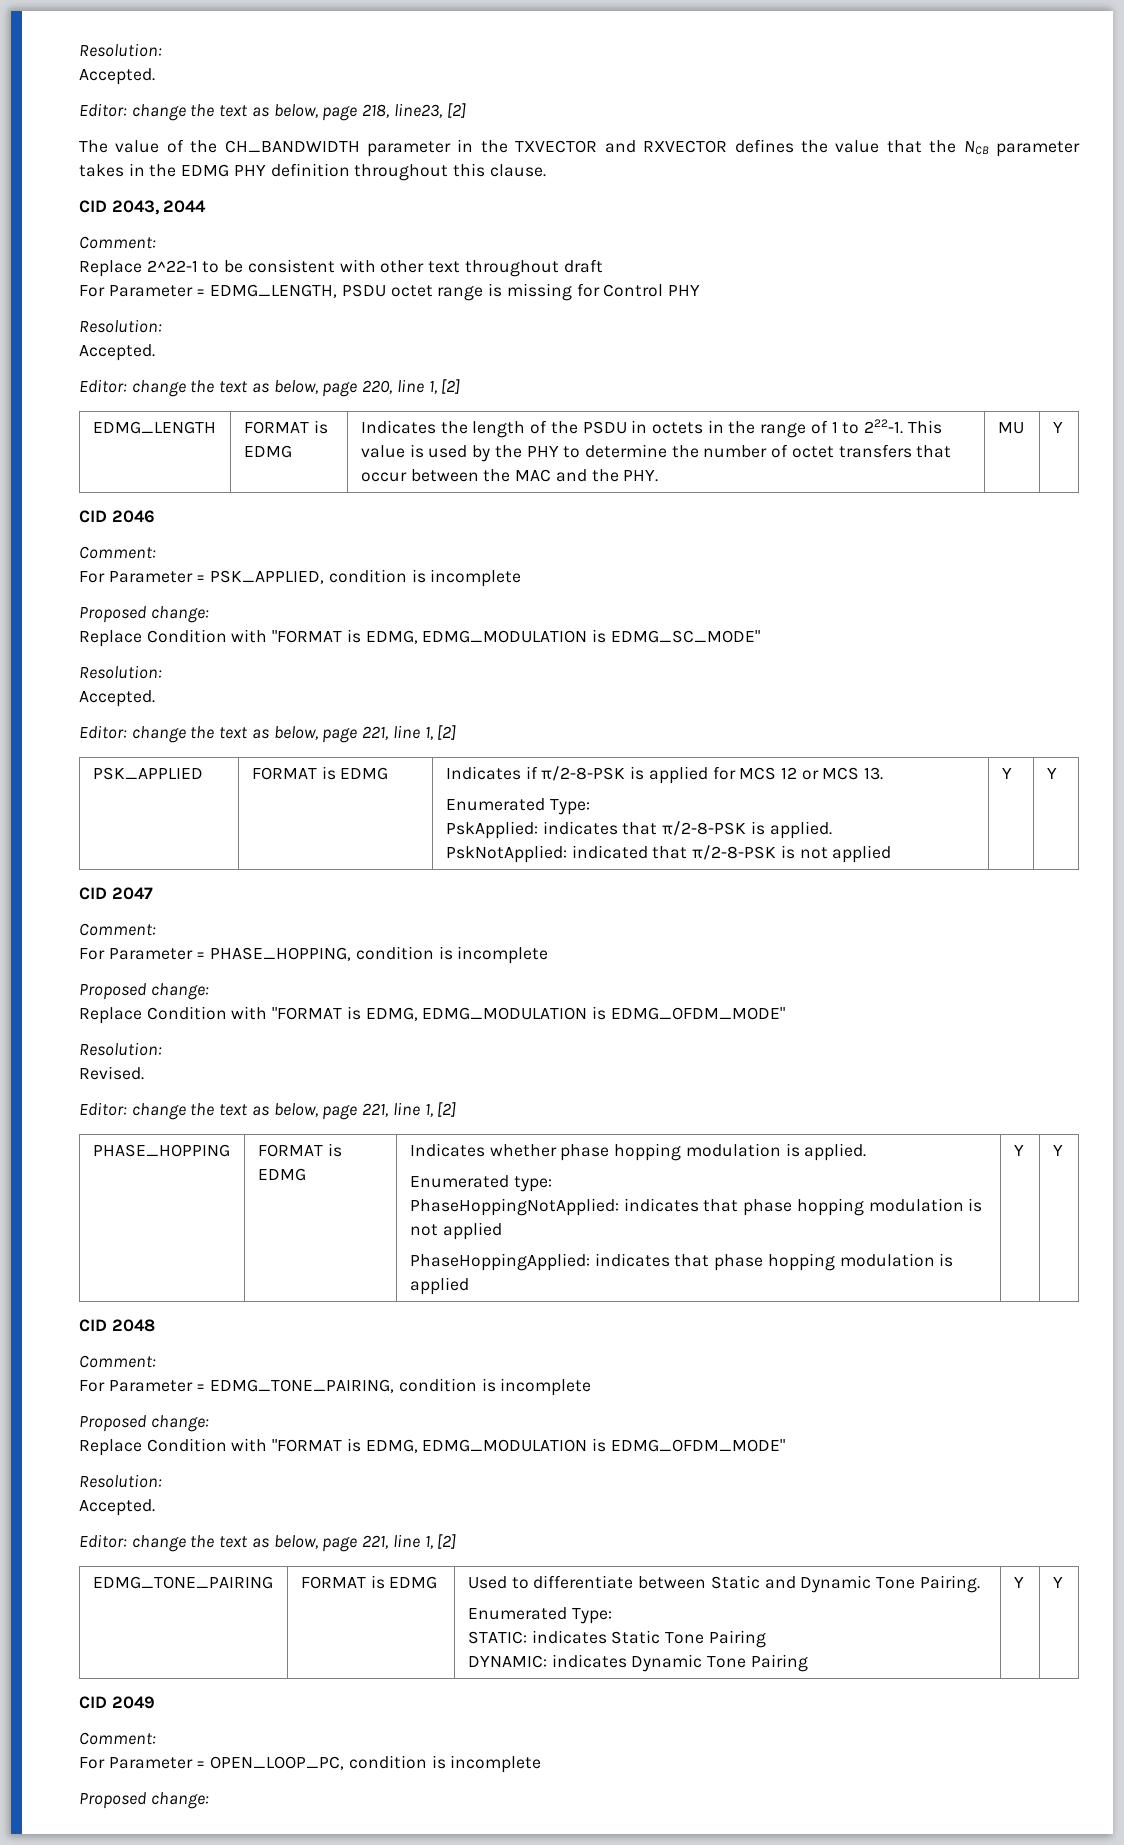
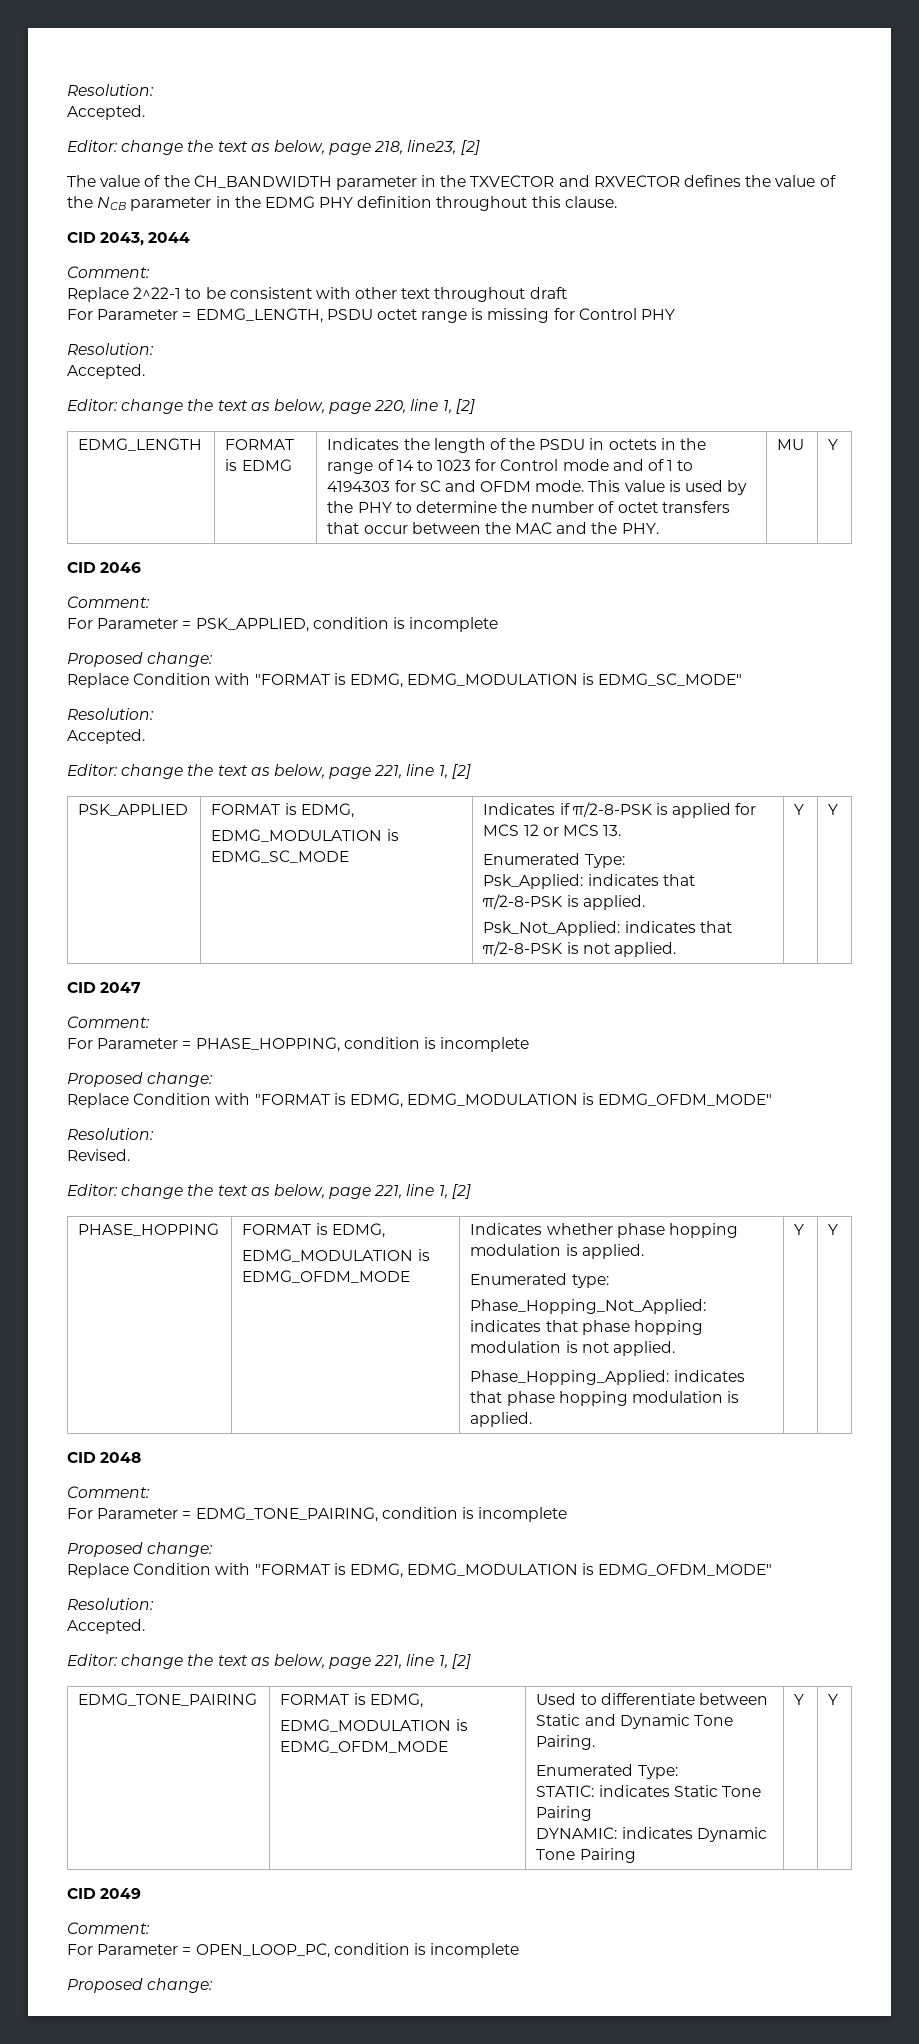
[886,140,922,153] that -> [819,175,836,187] of
[79,164,124,177] takes -> (212, 204) none
[831,419,904,434] 1 to 222-1. -> [396,459,694,471] [327,480,585,492] 14 to 1023 for Control mode and of 1 to 4194303 for SC and OFDM mode.
[340,767,389,780] EDMG -> [300,803,354,818] [211,829,399,842] [211,850,350,863] EDMG, // EDMG_MODULATION is EDMG_SC_MODE
[445,821,538,839] PskApplied: -> [483,874,584,889] Psk_Applied:
[445,845,648,863] PskNotApplied: indicated -> [483,921,696,936] Psk_Not_Applied: indicates
[832,845,892,863] applied -> [613,942,676,957] applied.
[257,1168,306,1181] EDMG -> [331,1223,385,1238] [242,1249,430,1262] [242,1270,411,1283] EDMG, // EDMG_MODULATION is EDMG_OFDM_MODE
[409,1198,619,1216] PhaseHoppingNotApplied: -> [470,1299,707,1314] Phase_Hopping_Not_Applied:
[442,1222,502,1240] [409,1253,954,1271] [409,1277,469,1295] applied // PhaseHoppingApplied: indicates that phase hopping modulation is applied -> [612,1341,675,1356] [470,1370,745,1385] [470,1391,740,1406] [470,1412,533,1427] applied. // Phase_Hopping_Applied: indicates that phase hopping modulation is applied.
[389,1576,438,1589] EDMG -> [369,1693,423,1708] [280,1719,468,1732] [280,1740,449,1753] EDMG, // EDMG_MODULATION is EDMG_OFDM_MODE

